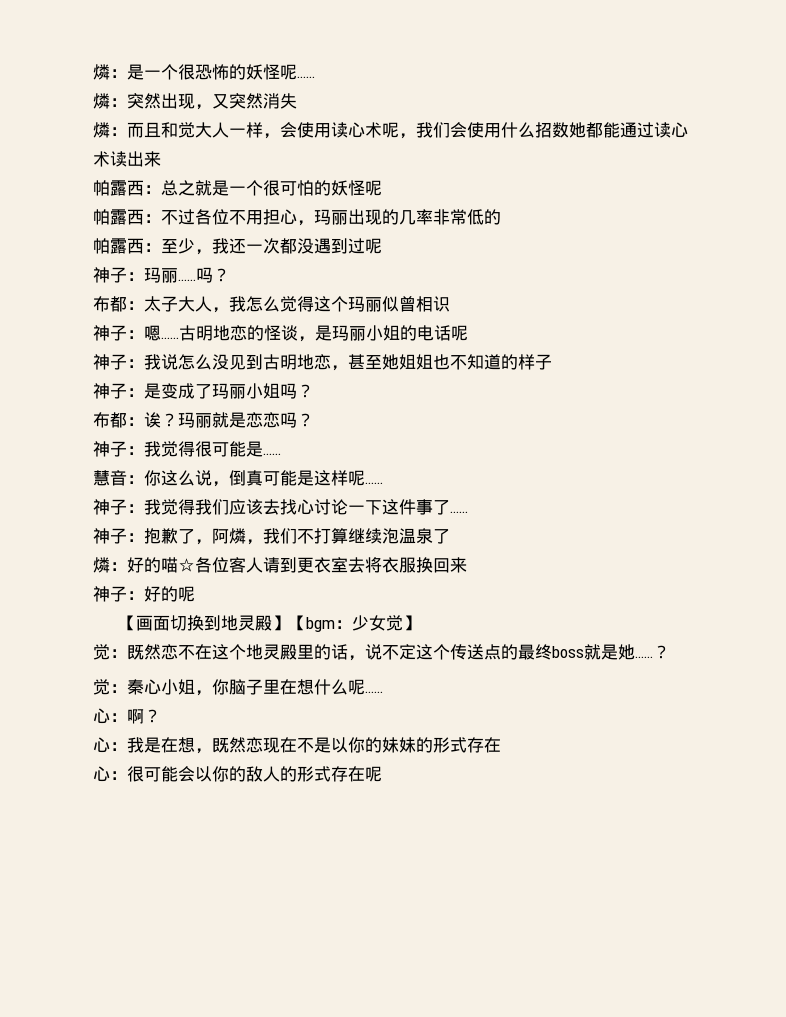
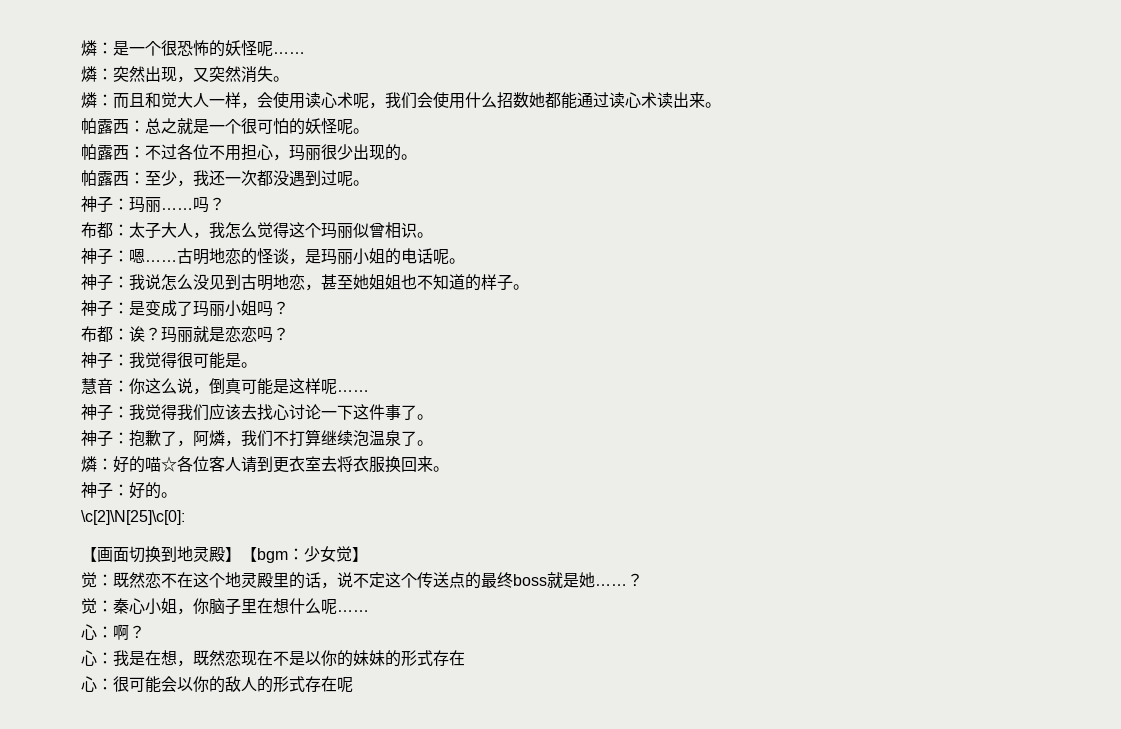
(297, 101) none -> [273,76,289,82] 。
(161, 159) none -> [705,102,721,108] 。
(382, 188) none -> [353,128,369,134] 。
[348,209,501,225] 出现的几率非常低的 -> [321,144,417,161] 很少出现的。
(382, 246) none -> [353,180,369,186] 。
(450, 304) none -> [417,232,433,238] 。
(468, 333) none -> [449,258,465,264] 。
(552, 362) none -> [513,284,529,290] 。
[263,453,281,455] …… -> [241,362,257,368] 。
[450,511,468,513] …… -> [417,414,433,420] 。
(450, 536) none -> [417,440,433,446] 。
(467, 565) none -> [433,466,449,472] 。
[178,586,195,602] 呢 -> [161,492,177,498] [81,510,185,525] 。 // \c[2]\N[25]\c[0]:

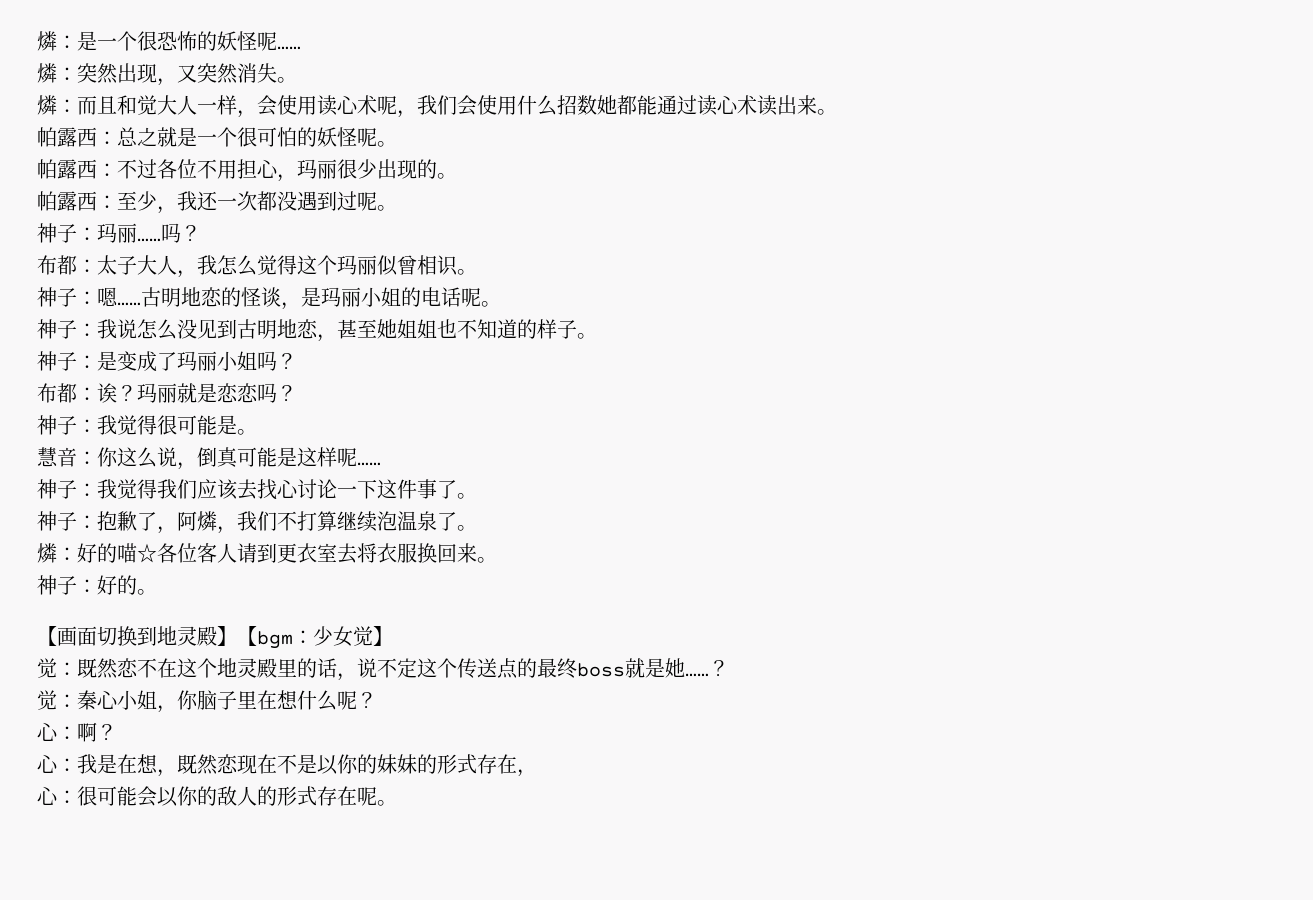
[81,510,185,525] // \c[2]\N[25]\c[0]: -> (157, 592) none
[337,610,369,612] …… -> [357,692,377,709] ？
(465, 658) none -> [517,769,537,777] ，
(353, 685) none -> [377,800,397,806] 。

